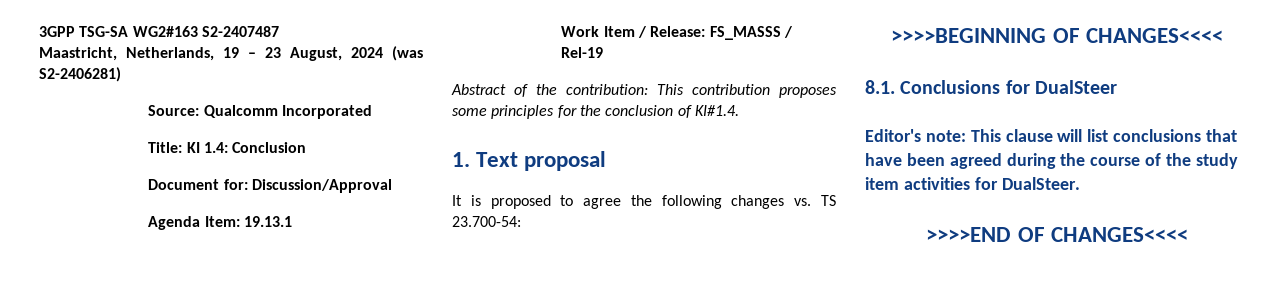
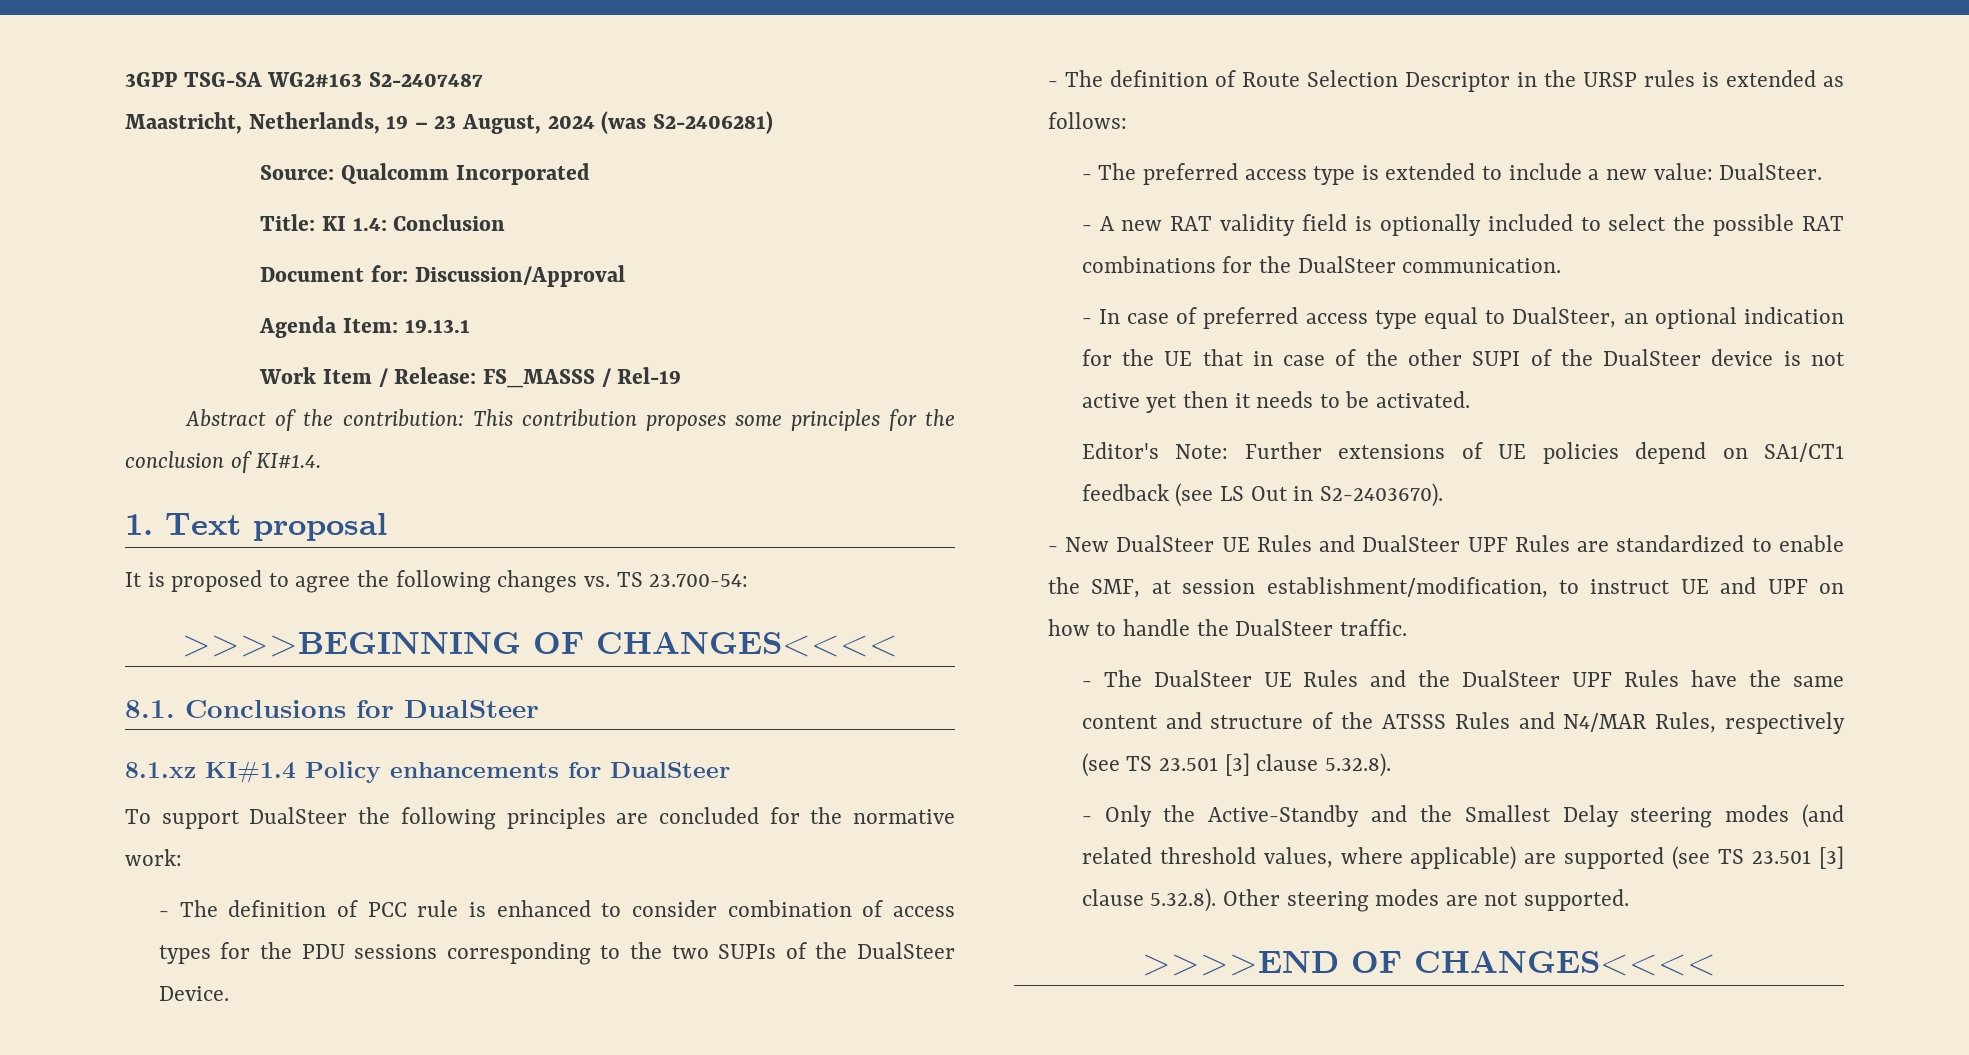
[865,129,1238,142] [865,153,1238,169] [865,177,1080,190] Editor's note: This clause will list conclusions that have been agreed during the course of the study item activities for DualSteer. -> [125,761,730,783] [125,807,956,830] [125,849,182,866] [158,900,955,917] [158,942,956,965] [158,986,229,1001] [1047,70,1844,92] [1047,112,1127,129] [1081,163,1823,185] [1081,214,1844,236] [1081,256,1562,273] [1081,307,1844,329] [1081,349,1846,366] [1081,391,1471,413] [1081,442,1844,464] [1081,483,1443,507] [1047,535,1845,552] [1047,577,1844,598] [1047,619,1407,636] [1081,670,1844,687] [1081,712,1845,734] [1081,753,1391,777] [1081,804,1844,828] [1081,846,1844,870] [1081,888,1630,912] 8.1.xz KI#1.4 Policy enhancements for DualSteer // To support DualSteer the following principles are concluded for the normative work: // - The definition of PCC rule is enhanced to consider combination of access types for the PDU sessions corresponding to the two SUPIs of the DualSteer Device. // - The definition of Route Selection Descriptor in the URSP rules is extended as follows: // - The preferred access type is extended to include a new value: DualSteer. // - A new RAT validity field is optionally included to select the possible RAT combinations for the DualSteer communication. // - In case of preferred access type equal to DualSteer, an optional indication for the UE that in case of the other SUPI of the DualSteer device is not active yet then it needs to be activated. // Editor's Note: Further extensions of UE policies depend on SA1/CT1 feedback (see LS Out in S2-2403670). // - New DualSteer UE Rules and DualSteer UPF Rules are standardized to enable the SMF, at session establishment/modification, to instruct UE and UPF on how to handle the DualSteer traffic. // - The DualSteer UE Rules and the DualSteer UPF Rules have the same content and structure of the ATSSS Rules and N4/MAR Rules, respectively (see TS 23.501 [3] clause 5.32.8). // - Only the Active-Standby and the Smallest Delay steering modes (and related threshold values, where applicable) are supported (see TS 23.501 [3] clause 5.32.8). Other steering modes are not supported.

